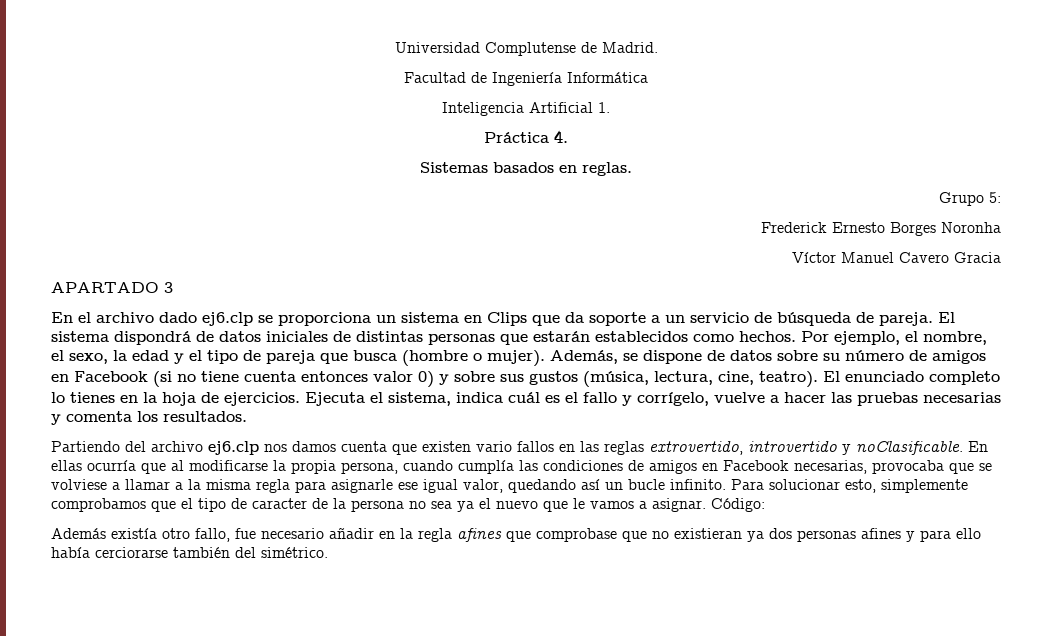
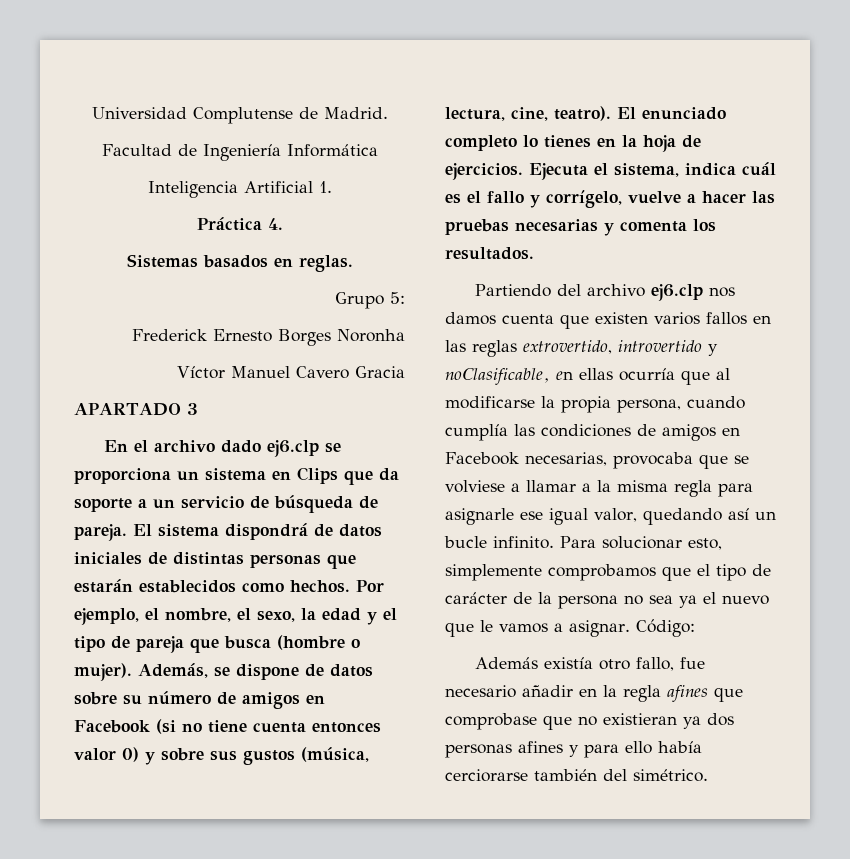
[476,441,512,452] vario -> [654,312,700,325] varios
[856,441,988,455] noClasificable. En -> [445,368,573,385] noClasificable, en
[252,498,307,509] caracter -> [445,592,507,604] carácter

